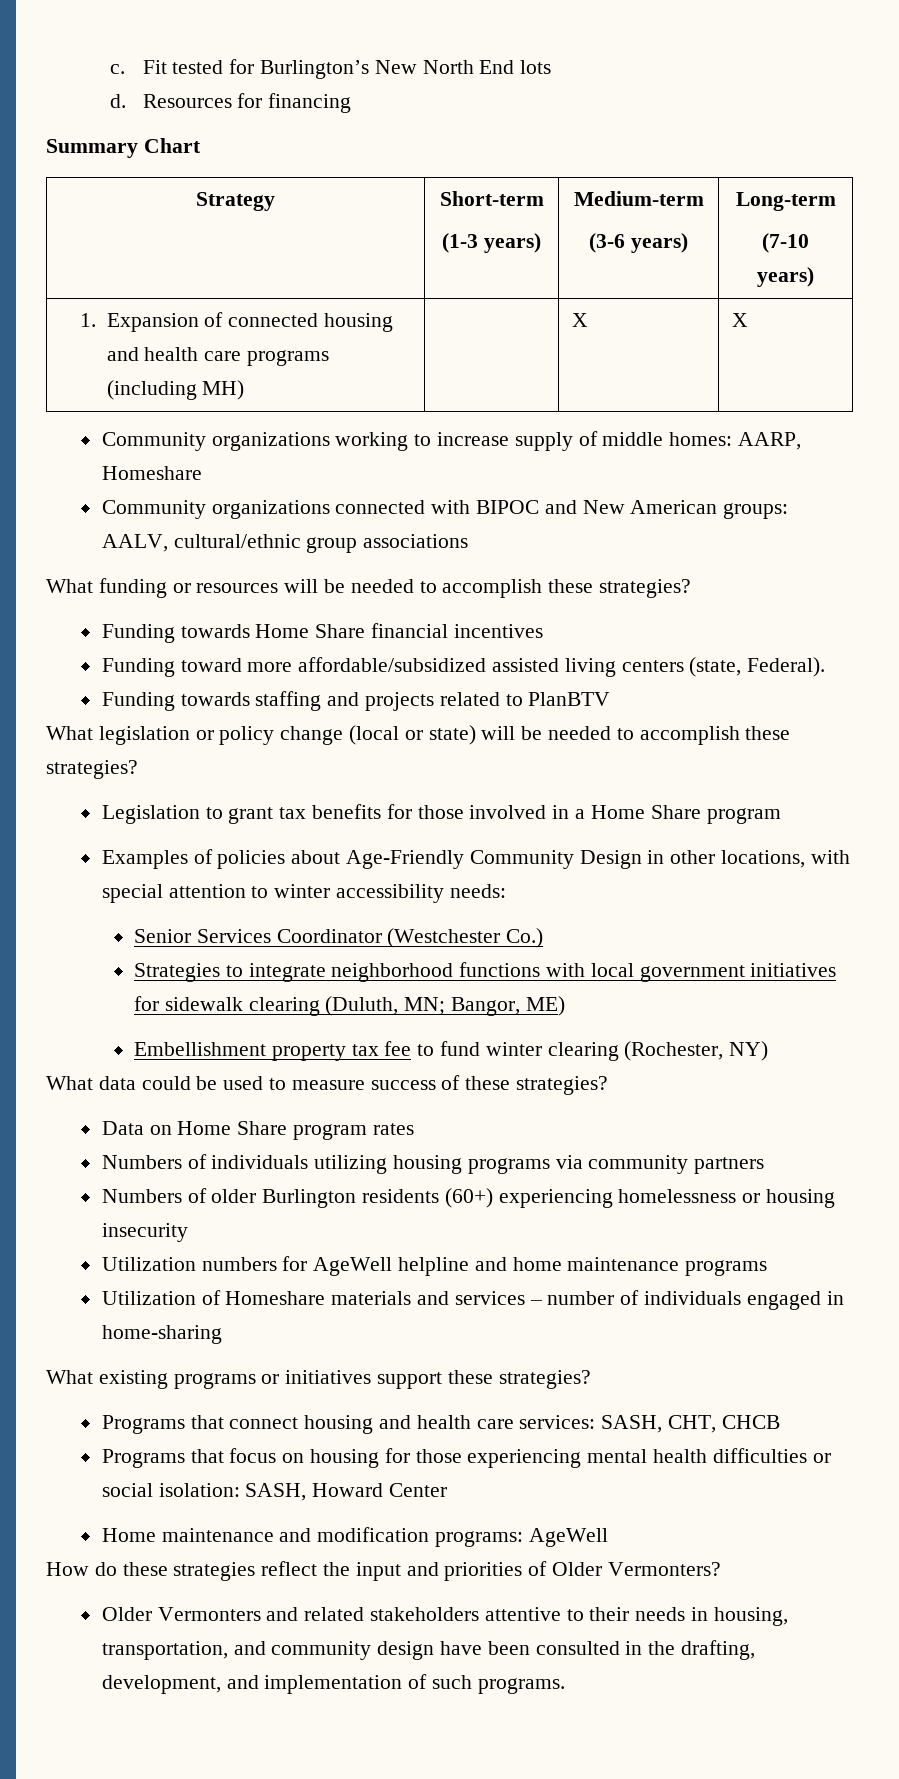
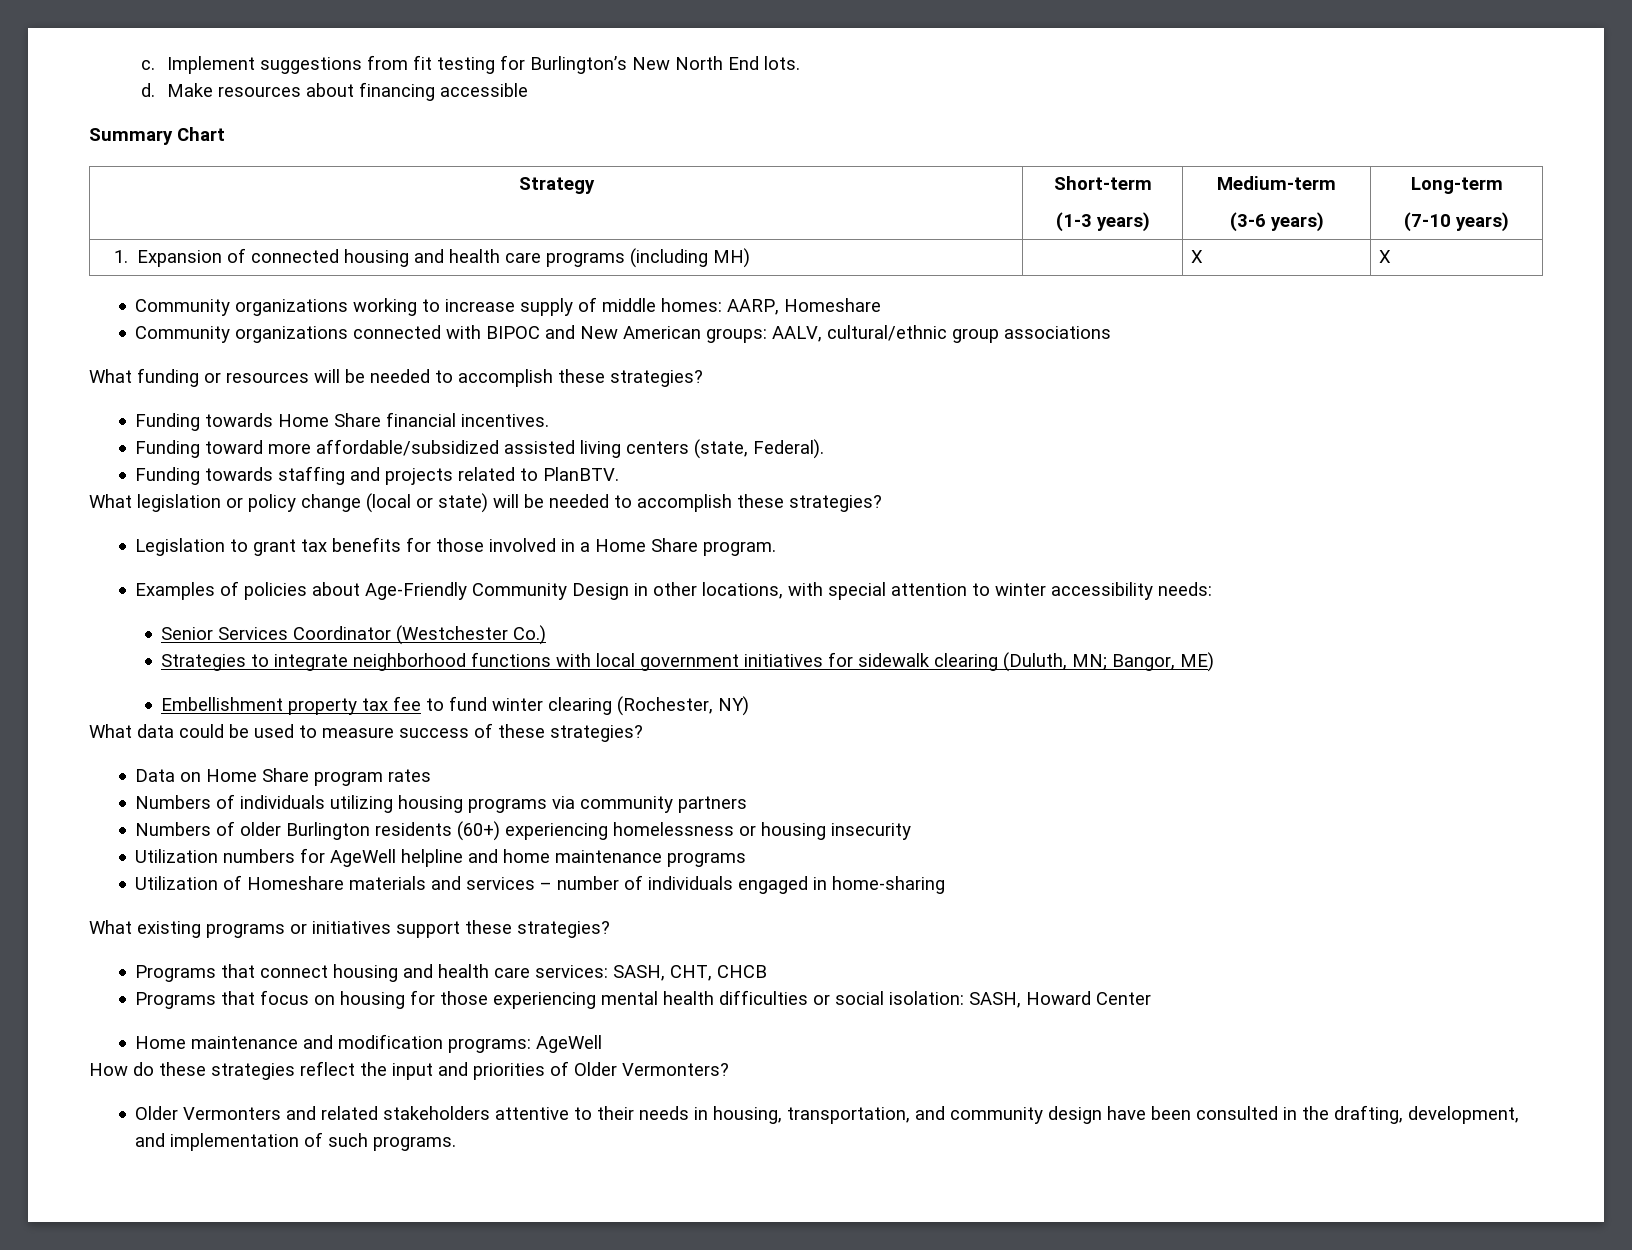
[142,60,224,74] Fit tested -> [167,55,496,74] Implement suggestions from fit testing
[520,60,552,74] lots -> [764,56,801,70] lots.
[142,93,263,108] Resources for -> [167,83,355,97] Make resources about
(352, 103) none -> [440,83,529,97] accessible
[453,624,543,638] incentives -> [461,414,550,427] incentives.
[528,692,611,706] PlanBTV -> [543,467,620,481] PlanBTV.
[706,808,781,824] program -> [703,541,777,556] program.

